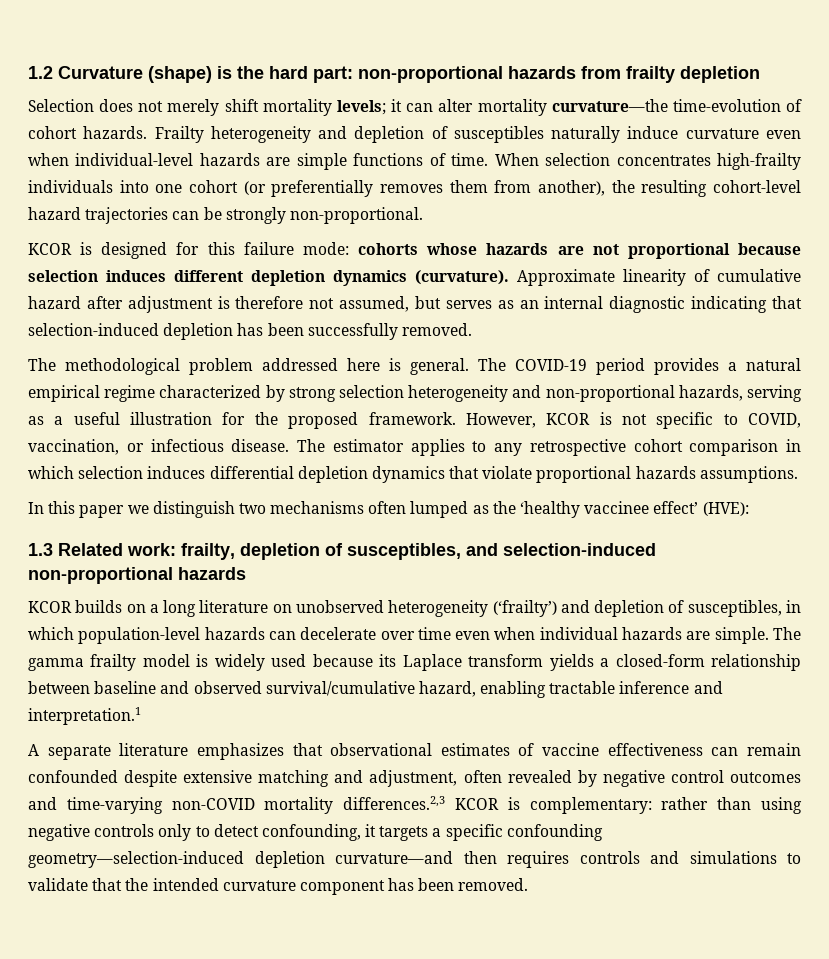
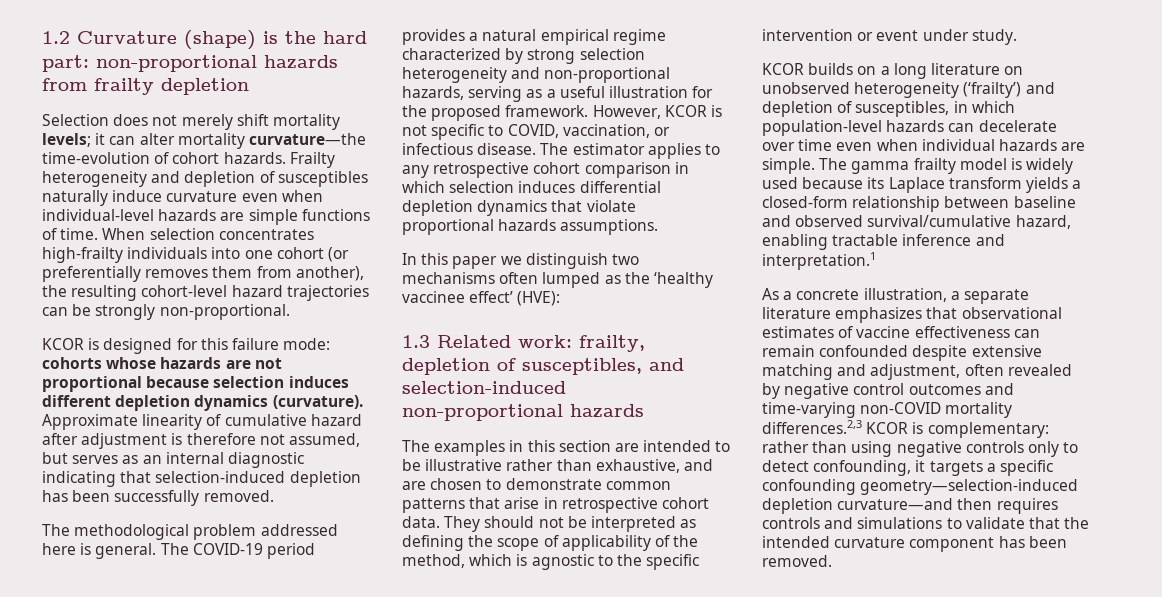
(246, 573) none -> [402,440,731,456] [402,459,713,473] [402,478,671,490] [402,497,709,513] [402,516,697,532] [402,535,699,551] [402,554,700,570] [762,29,1017,45] // The examples in this section are intended to be illustrative rather than exhaustive, and are chosen to demonstrate common patterns that arise in retrospective cohort data. They should not be interpreted as defining the scope of applicability of the method, which is agnostic to the specific intervention or event under study.
[28,744,39,756] A -> [762,288,960,302] As a concrete illustration, a

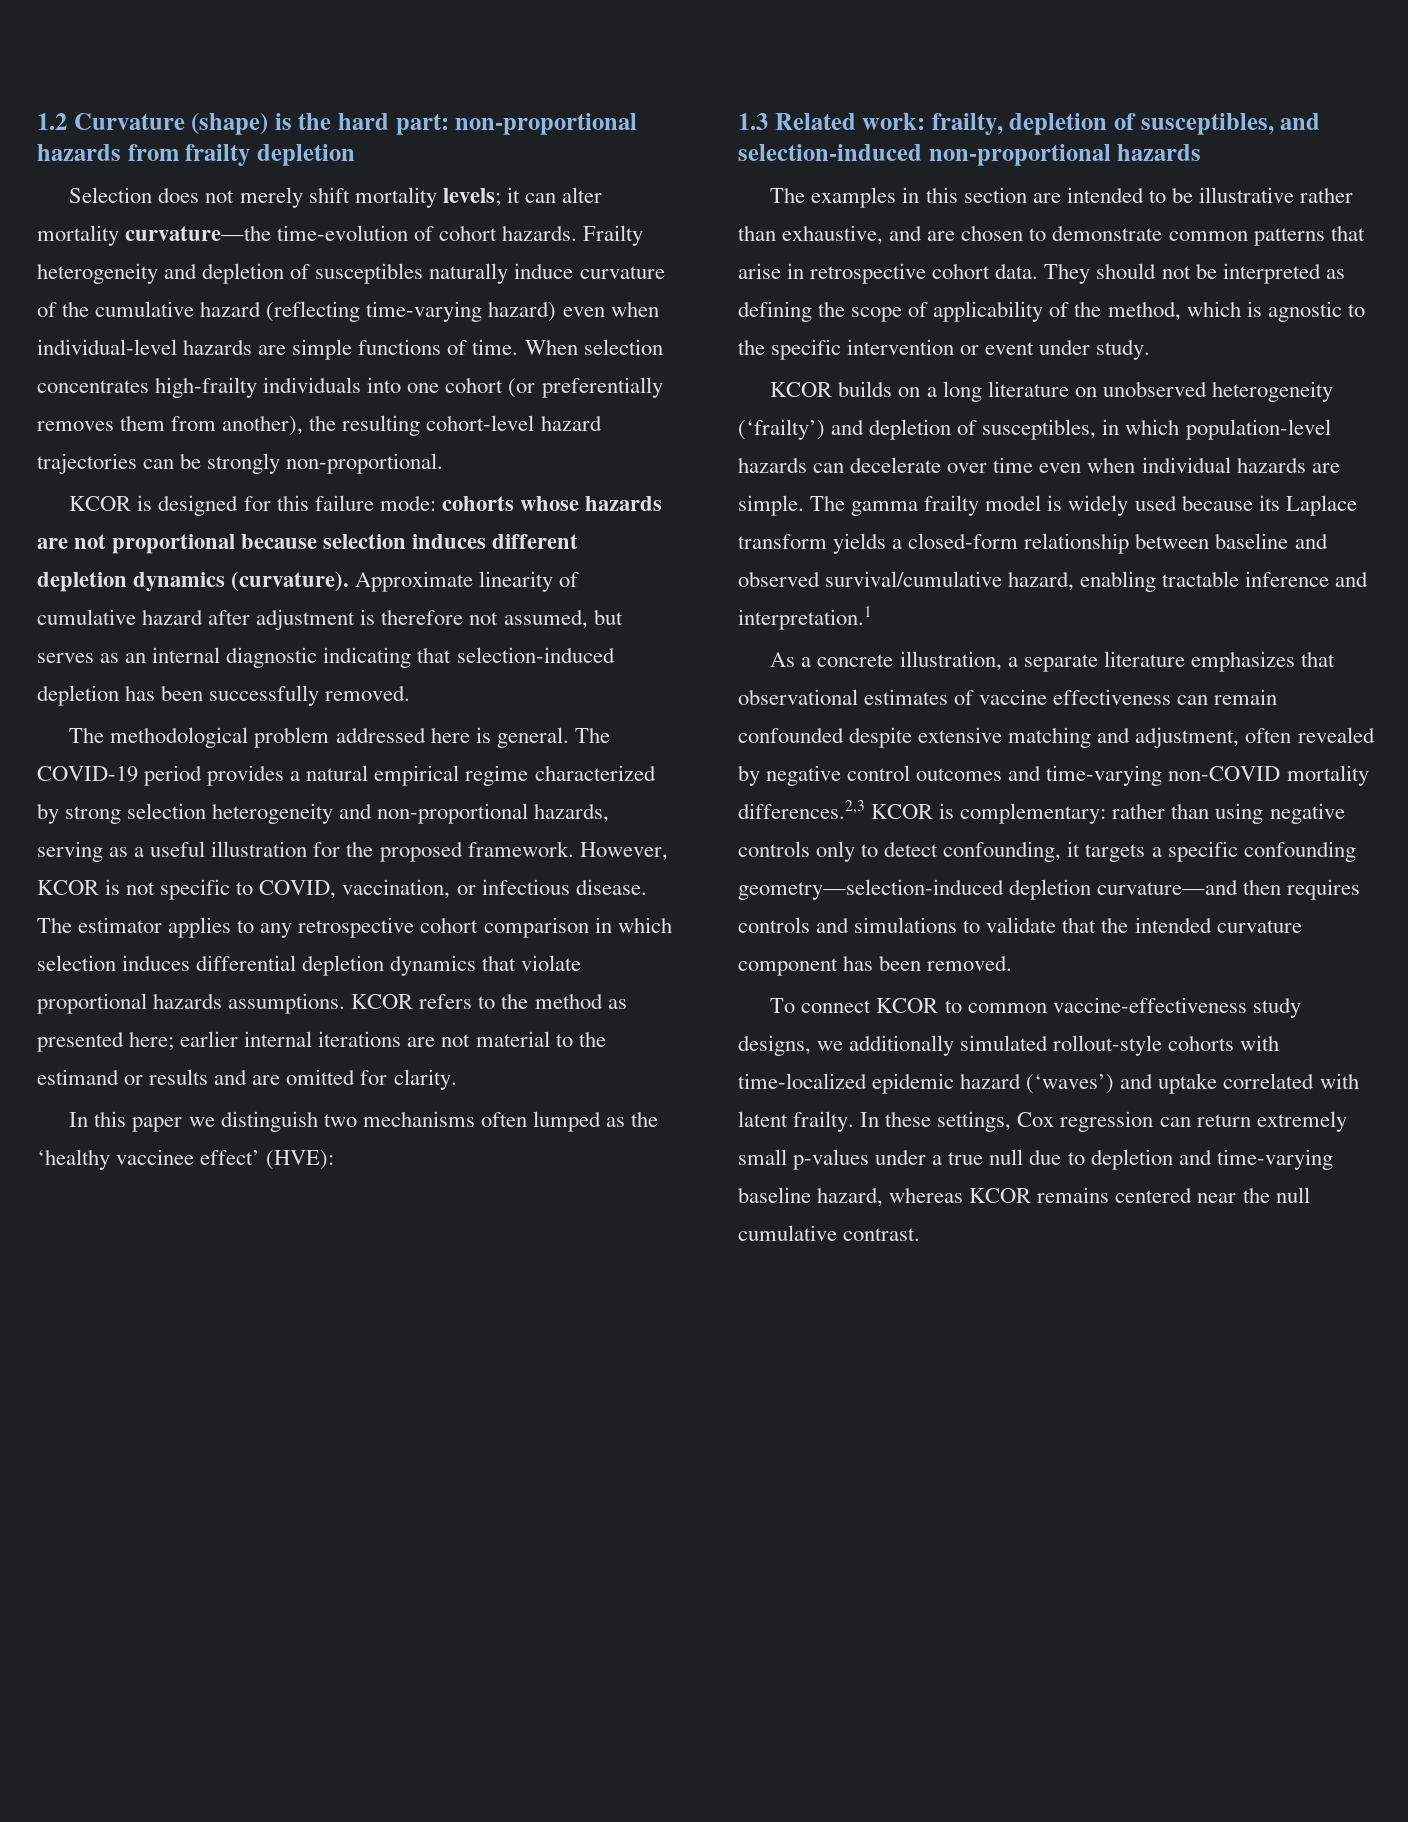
(238, 196) none -> [37,301,557,322] of the cumulative hazard (reflecting time-varying hazard)
(659, 227) none -> [351,993,627,1009] [37,1031,606,1052] [37,1069,457,1090] KCOR refers to the method as presented here; earlier internal iterations are not material to the estimand or results and are omitted for clarity.
(832, 561) none -> [770,997,1301,1018] [738,1035,1280,1056] [738,1073,1359,1094] [738,1111,1347,1132] [738,1149,1333,1170] [738,1187,1310,1207] [738,1225,921,1241] // To connect KCOR to common vaccine-effectiveness study designs, we additionally simulated rollout-style cohorts with time-localized epidemic hazard (‘waves’) and uptake correlated with latent frailty. In these settings, Cox regression can return extremely small p-values under a true null due to depletion and time-varying baseline hazard, whereas KCOR remains centered near the null cumulative contrast.

